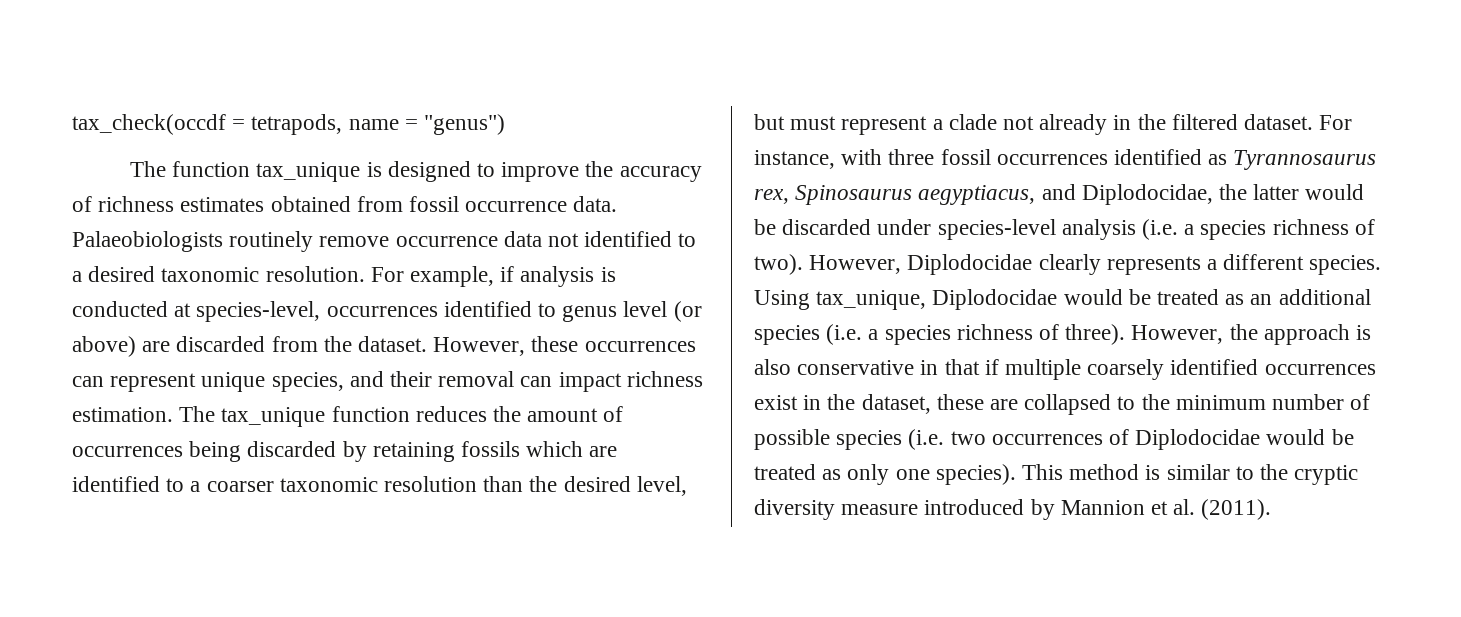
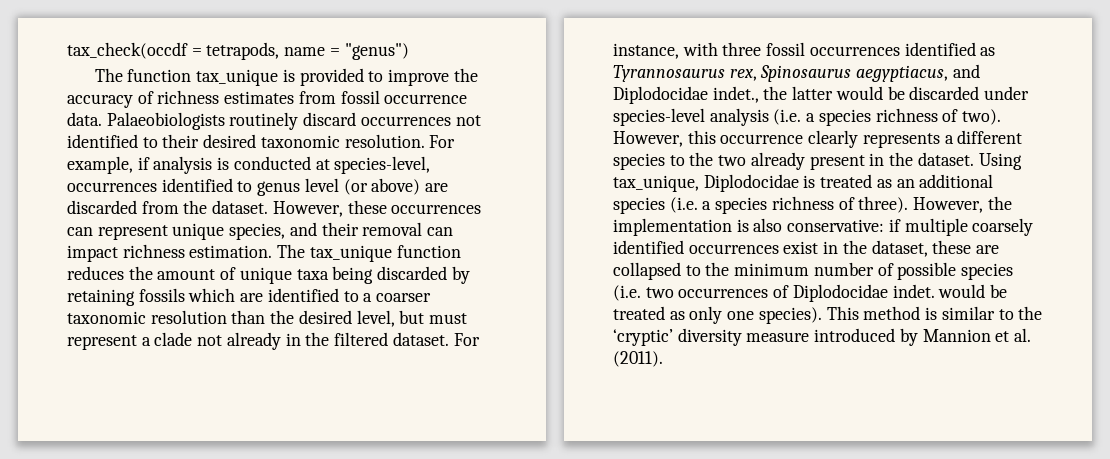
[387,161,471,182] designed -> [299,68,364,86] provided
[270,196,351,212] obtained -> (295, 97) none
[319,231,542,247] remove occurrence data -> [303,112,451,126] discard occurrences
[72,271,82,282] a -> [162,134,200,148] their
[72,446,183,457] occurrences -> [239,267,329,284] unique taxa
[1081,184,1213,205] Diplodocidae, -> [613,86,759,104] Diplodocidae indet.,
[907,254,1033,275] Diplodocidae -> [687,130,804,144] this occurrence
[1309,255,1382,275] species. -> [613,152,974,170] species to the two already present in the dataset.
[1063,289,1151,305] would be -> [803,175,816,188] is
[1263,324,1350,345] approach -> [613,218,732,236] implementation
[797,359,980,375] conservative in that -> [787,219,885,232] conservative:
(1261, 439) none -> [892,284,935,298] indet.
[1294,465,1359,485] cryptic -> [613,329,673,346] ‘cryptic’

